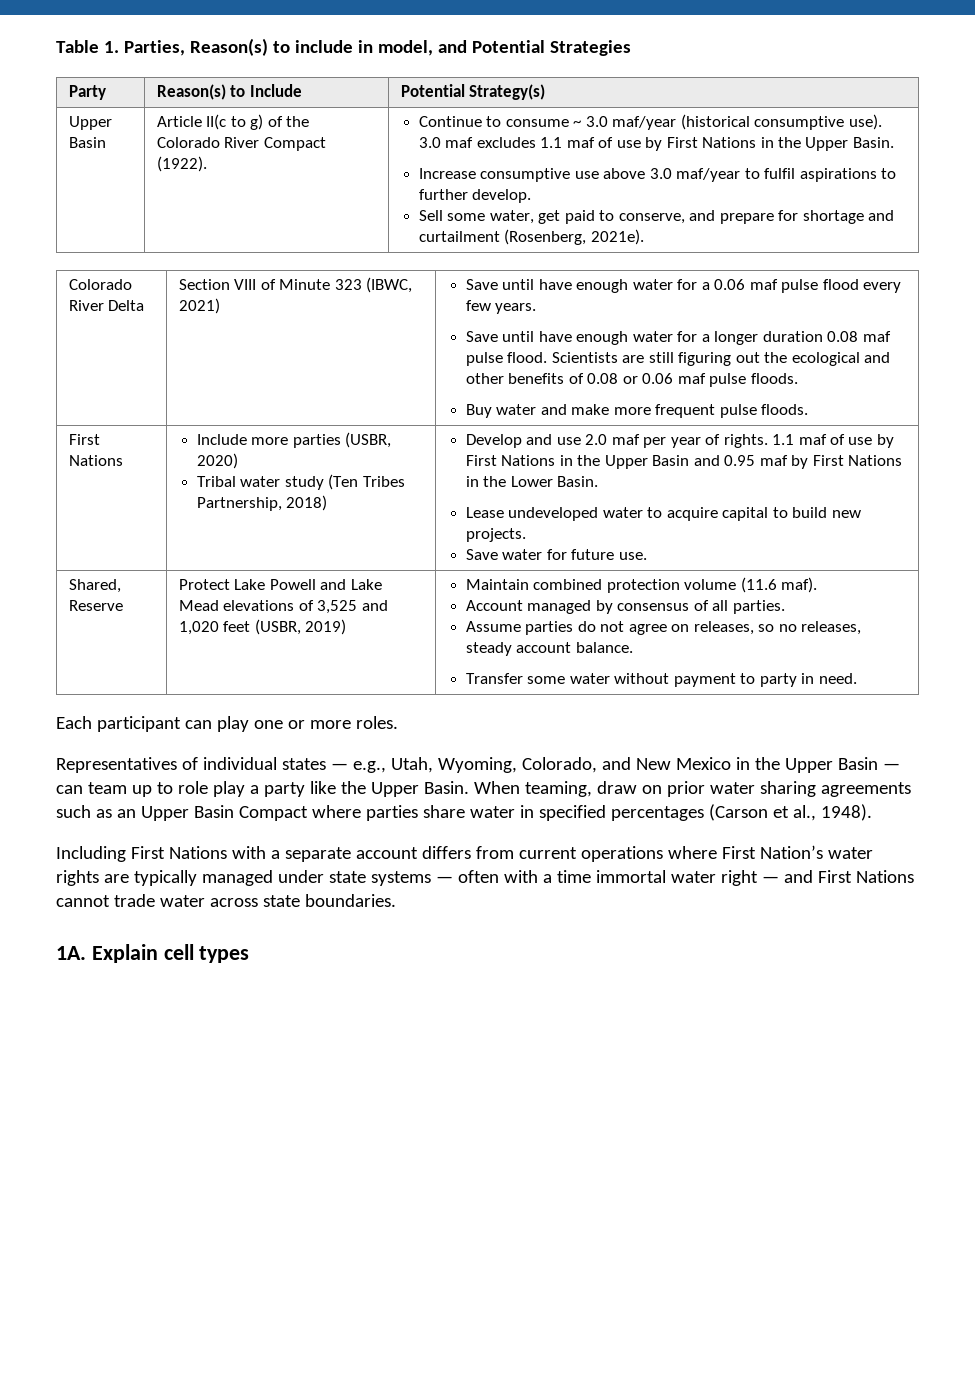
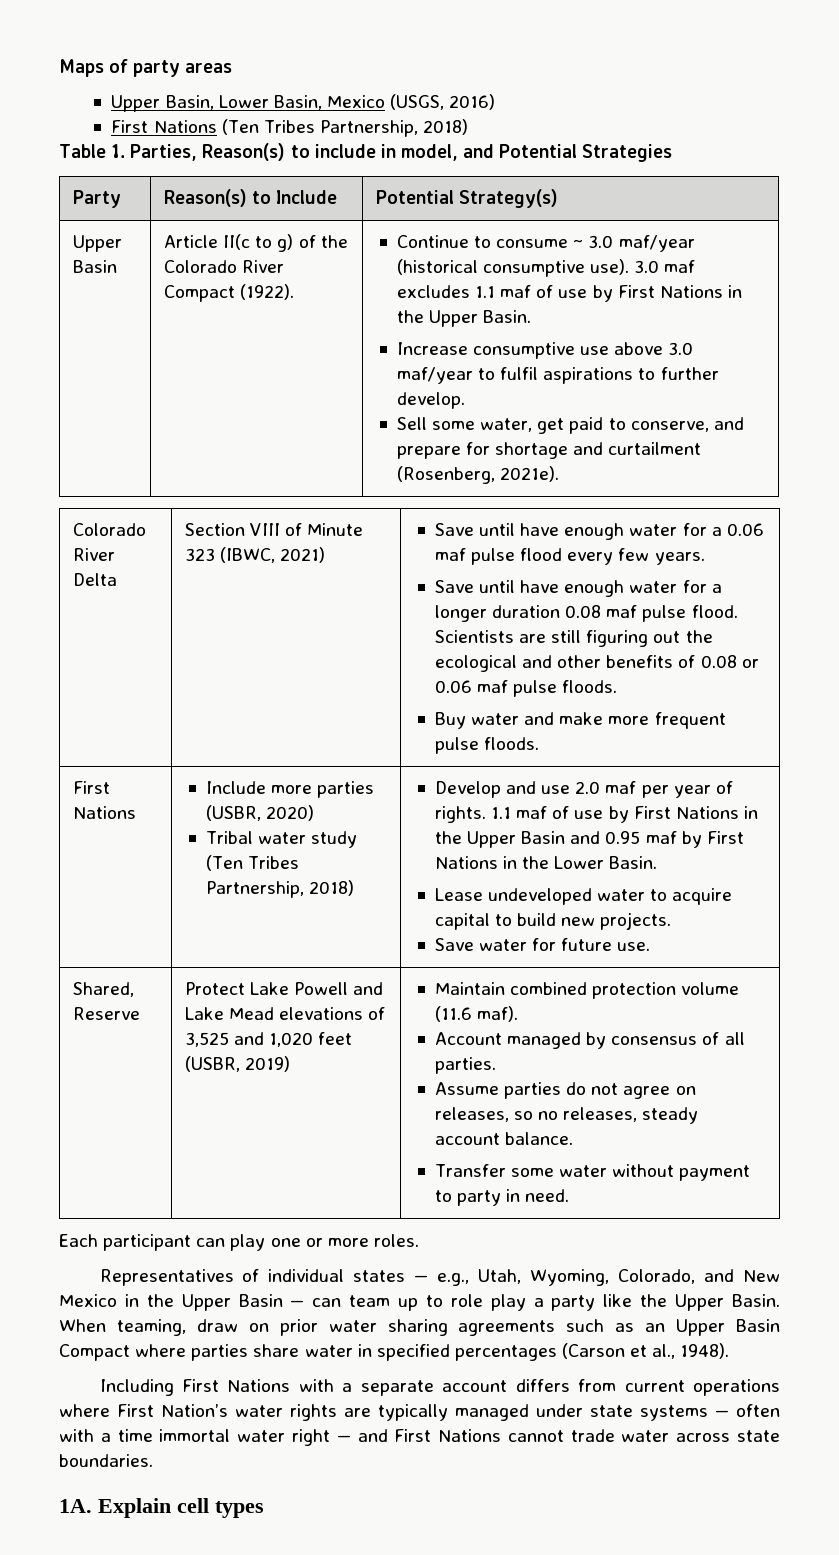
(56, 46) none -> [59,59,233,77] [111,94,496,112] [111,119,469,137] Maps of party areas // Upper Basin, Lower Basin, Mexico (USGS, 2016) // First Nations (Ten Tribes Partnership, 2018) //

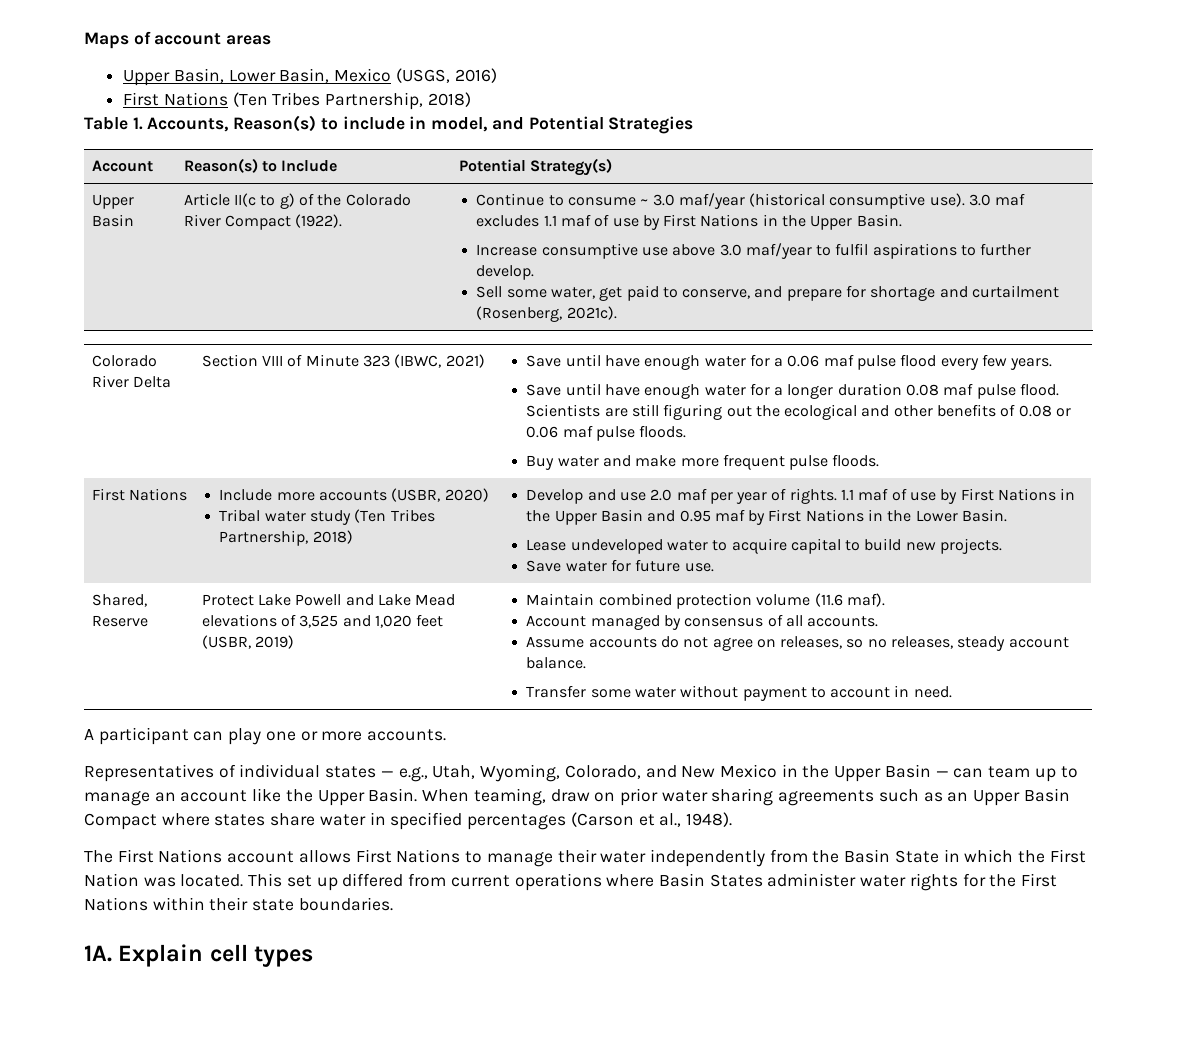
[133,60,181,77] party -> [154,33,222,45] account
[130,144,198,161] Parties, -> [147,117,229,132] Accounts,
[73,190,122,208] Party -> [91,160,153,172] Account
[500,466,560,482] 2021e). -> [566,306,617,320] 2021c).
[317,781,375,798] parties -> [318,490,387,501] accounts
[434,1057,496,1074] parties. -> [807,616,879,627] accounts.
[504,1082,562,1099] parties -> [588,637,657,648] accounts
[457,1190,502,1206] party -> [830,687,891,698] account
[59,1234,98,1247] Each -> [84,729,94,740] A
[373,1234,419,1247] roles. -> [367,729,447,741] accounts.
[450,1294,596,1311] role play a party -> [84,790,248,806] manage an account
[191,1344,249,1361] parties -> [214,814,266,826] states
[99,1379,780,1396] [59,1404,780,1421] [59,1429,731,1446] Including First Nations with a separate account differs from current operations where First Nation’s water rights are typically managed under state systems — often with a time immortal water right — and First Nations cannot trade water across -> [84,849,1086,867] [84,873,1058,891] [84,897,249,911] The First Nations account allows First Nations to manage their water independently from the Basin State in which the First Nation was located. This set up differed from current operations where Basin States administer water rights for the First Nations within their

